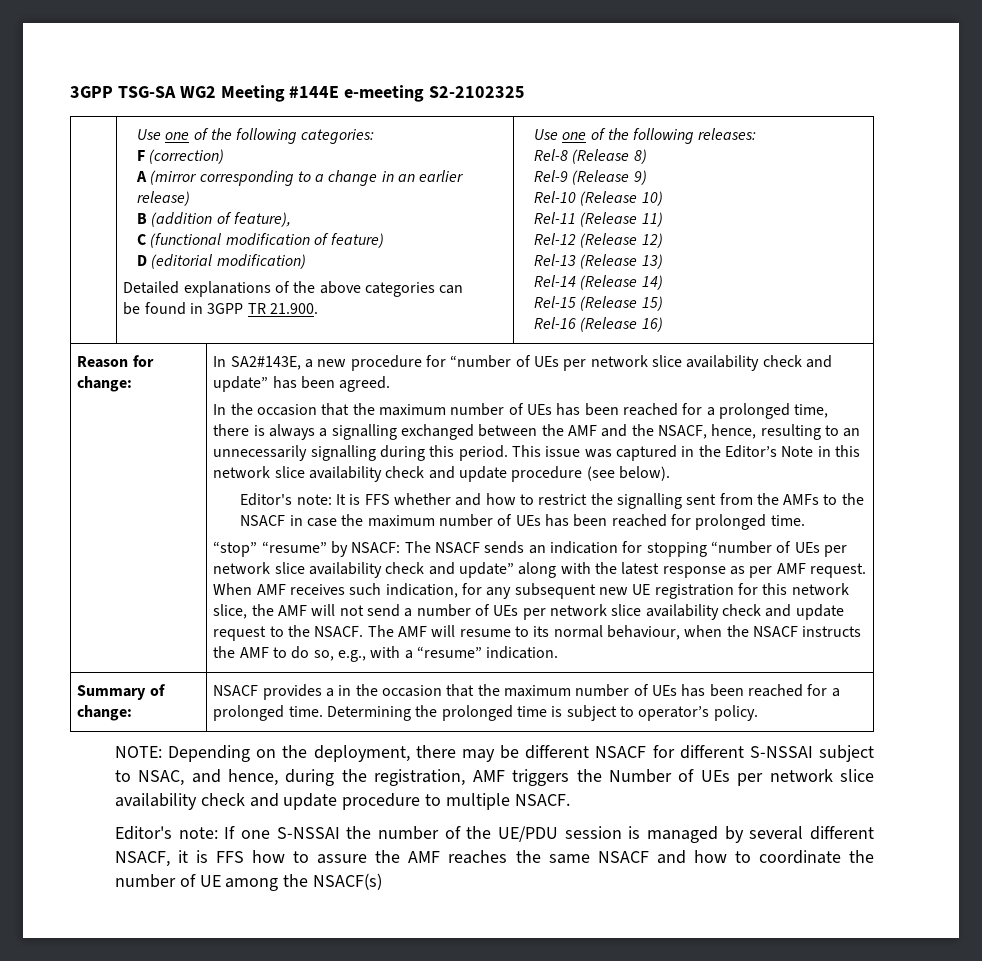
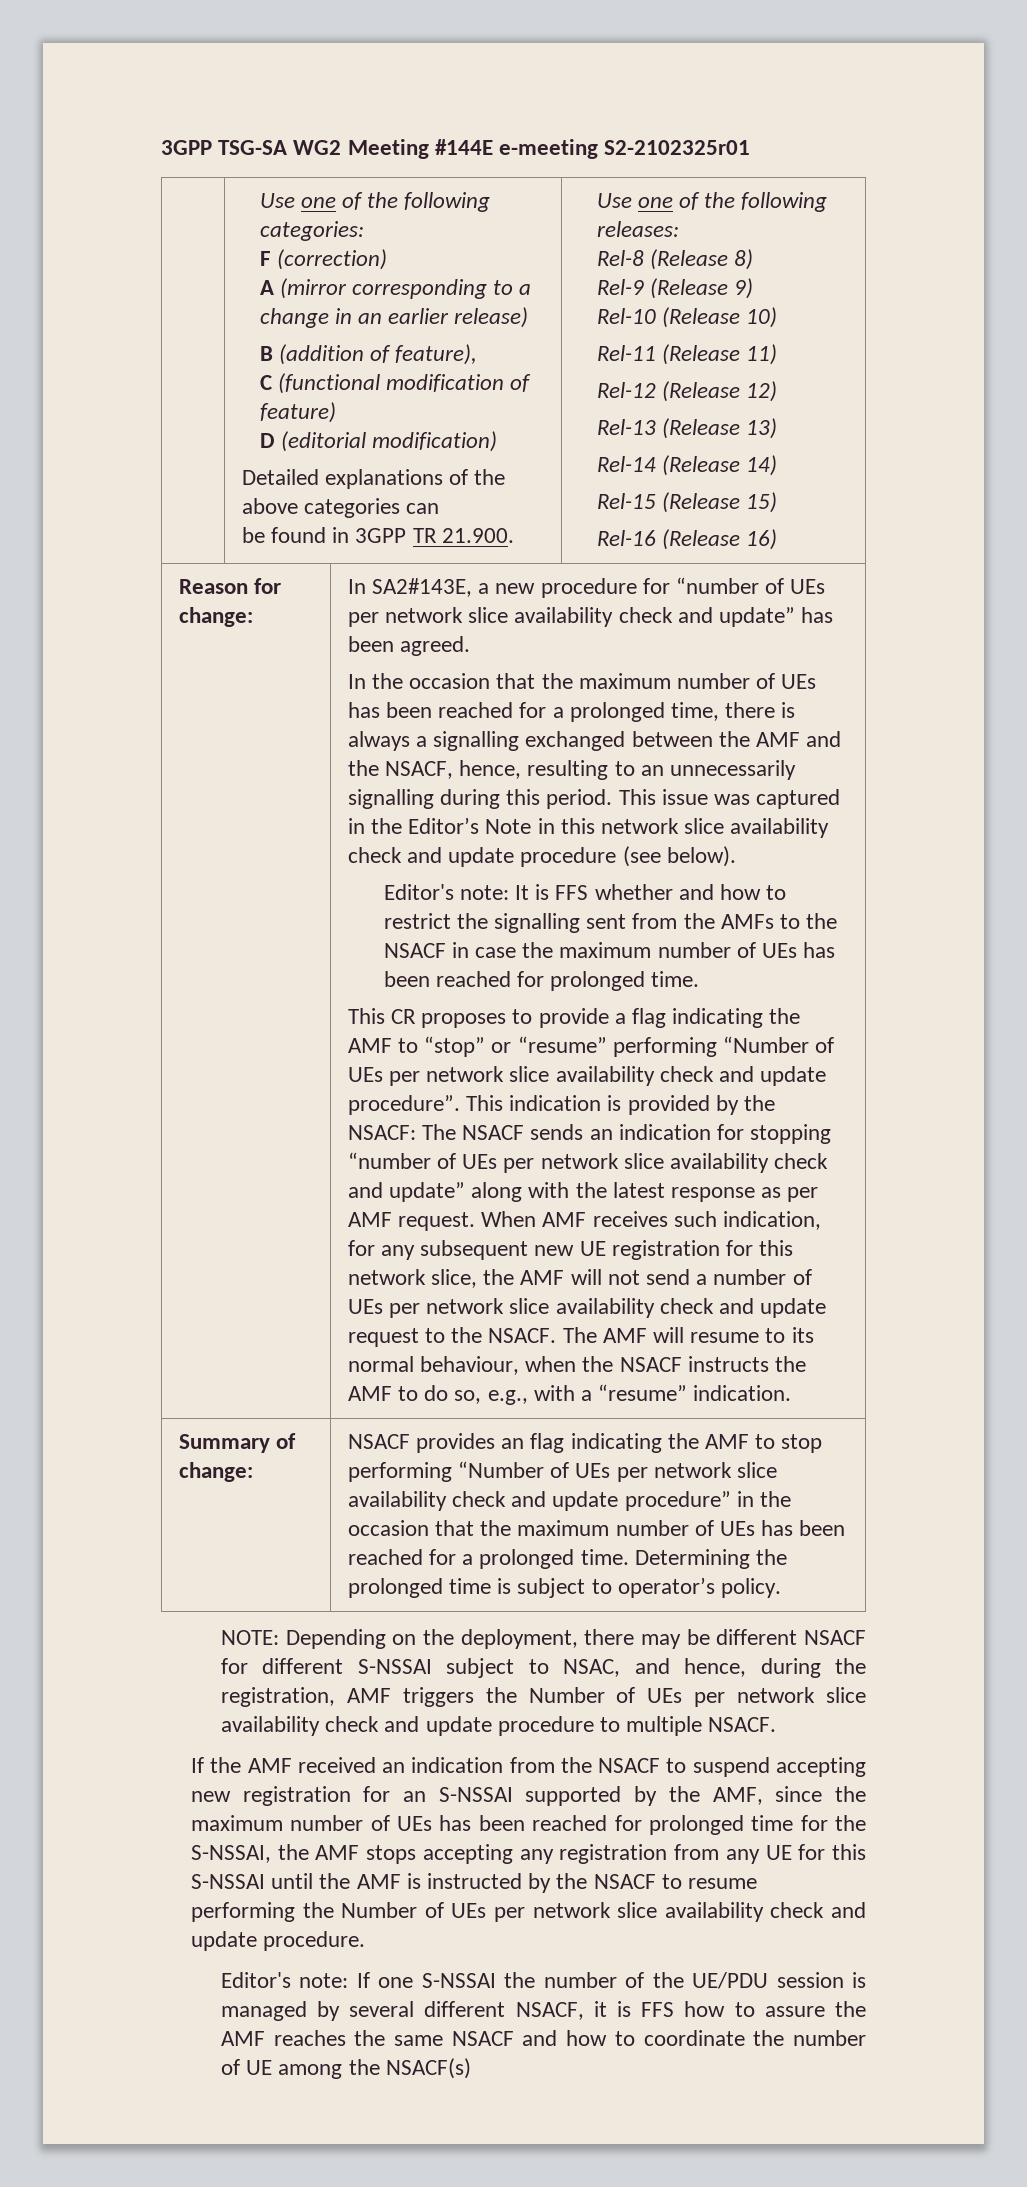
[429,86,526,98] S2-2102325 -> [604,140,751,155] S2-2102325r01
[213,541,349,557] “stop” “resume” by -> [347,1008,801,1028] [347,1036,835,1057] [347,1066,827,1086] [347,1095,775,1115] This CR proposes to provide a flag indicating the AMF to “stop” or “resume” performing “Number of UEs per network slice availability check and update procedure”. This indication is provided by the
[326,688,335,697] a -> [501,1433,823,1453] [347,1461,777,1482] [347,1491,731,1511] an flag indicating the AMF to stop performing “Number of UEs per network slice availability check and update procedure”
(570, 800) none -> [190,1757,866,1777] [190,1786,867,1806] [190,1815,866,1835] [190,1844,867,1864] [190,1873,758,1893] [190,1902,867,1922] [190,1931,366,1951] // If the AMF received an indication from the NSACF to suspend accepting new registration for an S-NSSAI supported by the AMF, since the maximum number of UEs has been reached for prolonged time for the S-NSSAI, the AMF stops accepting any registration from any UE for this S-NSSAI until the AMF is instructed by the NSACF to resume performing the Number of UEs per network slice availability check and update procedure.

